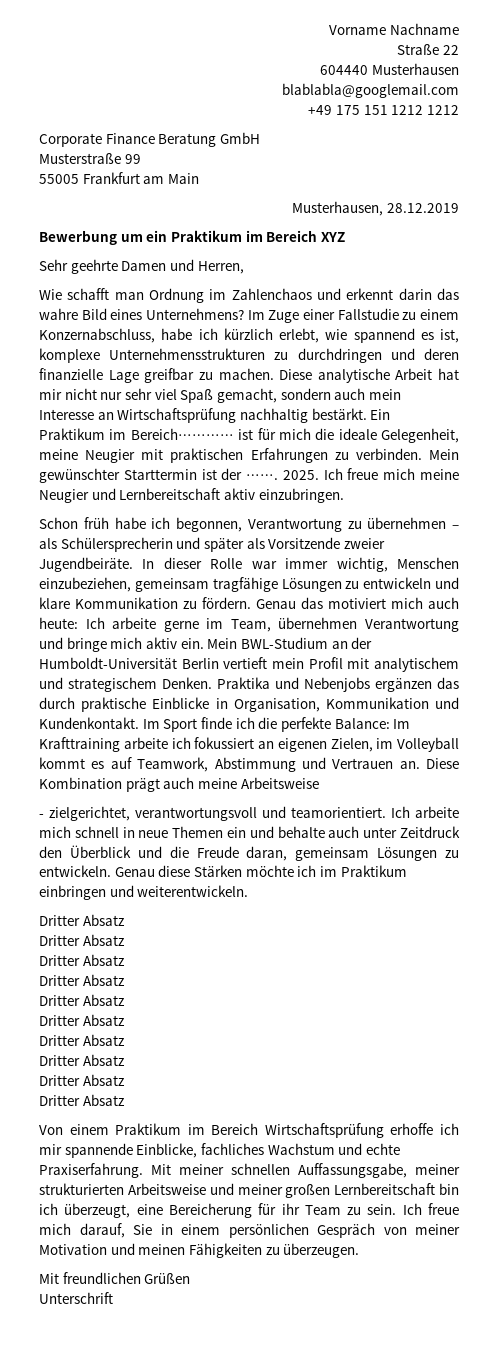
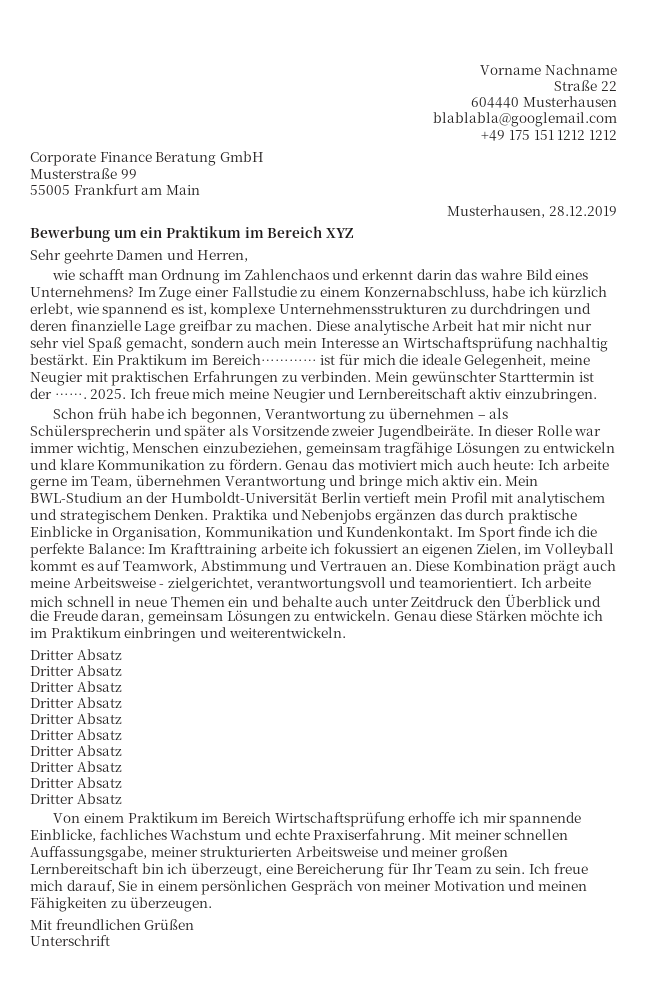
[39,289,62,300] Wie -> [52,270,76,280] wie
(319, 783) // -> (156, 582) none
[281,1203,300,1215] ihr -> [411,863,433,874] Ihr

